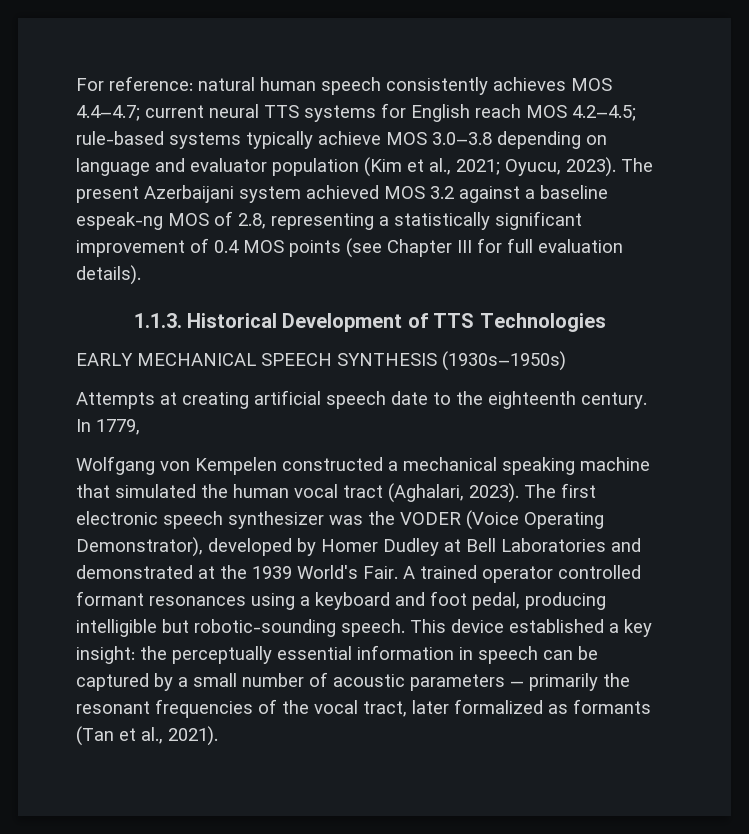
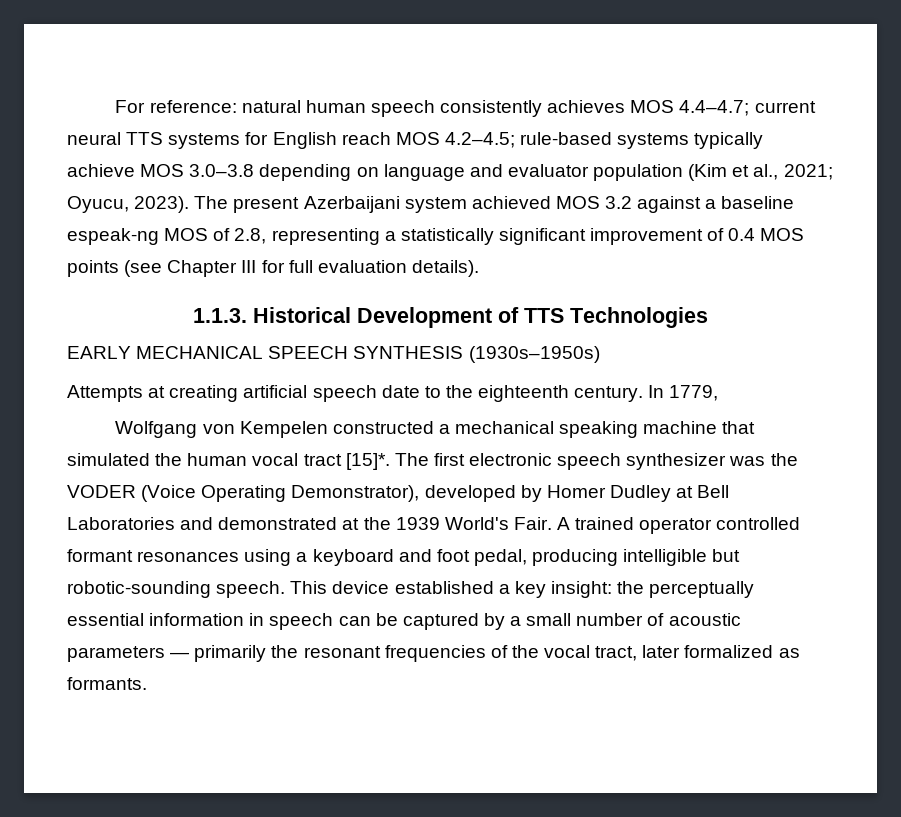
[388,483,519,503] (Aghalari, 2023). -> [345,453,390,470] [15]*.
[573,699,651,714] [76,726,218,746] formants (Tan et al., 2021). -> [67,677,147,690] formants.

